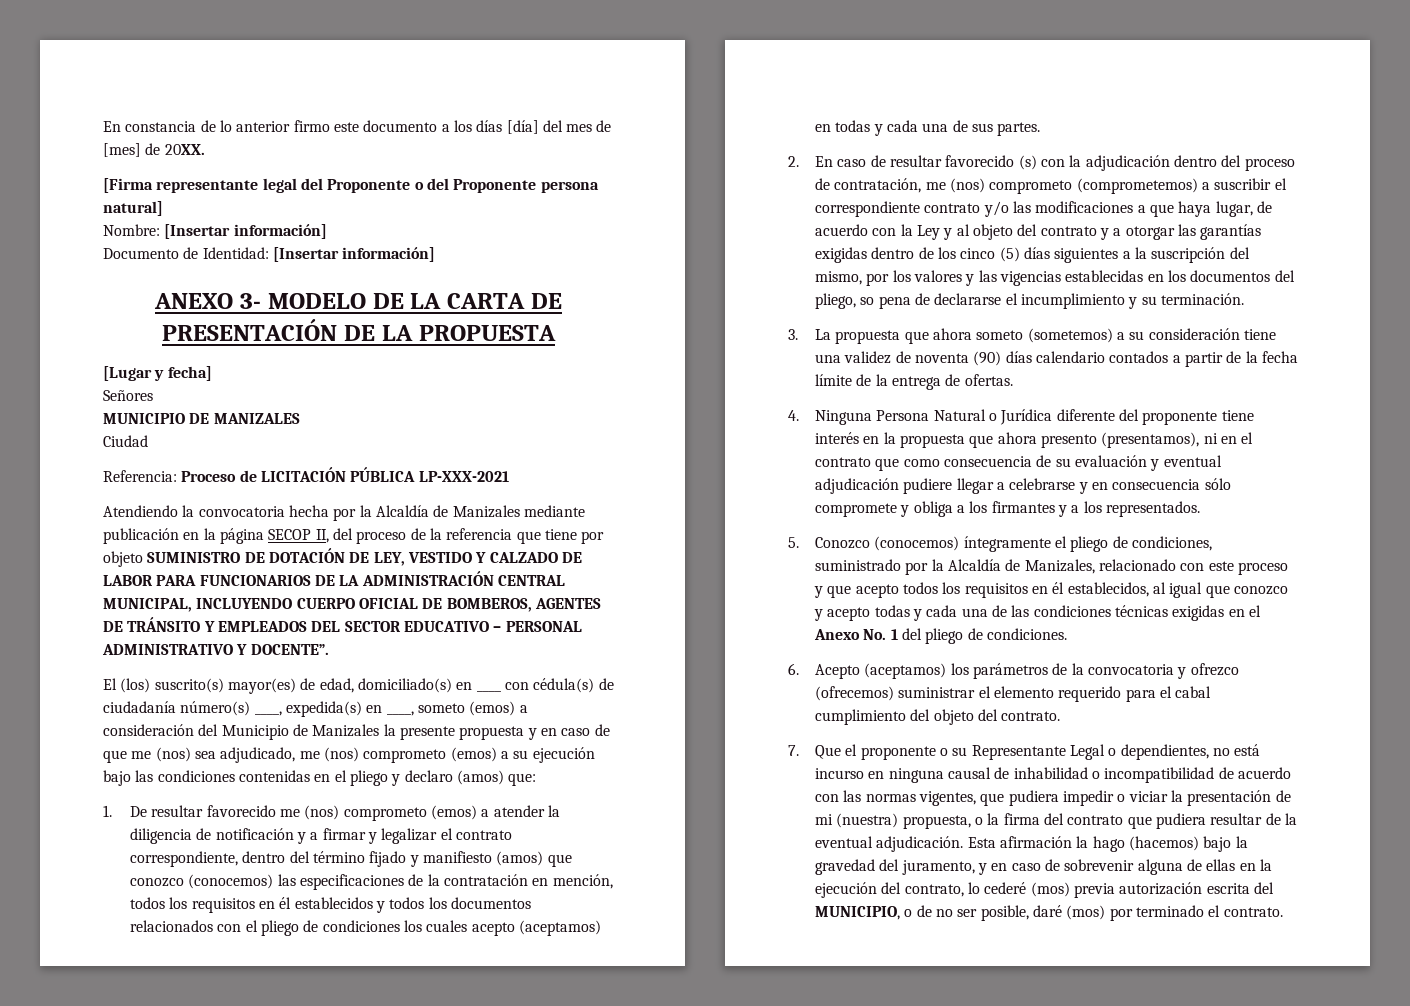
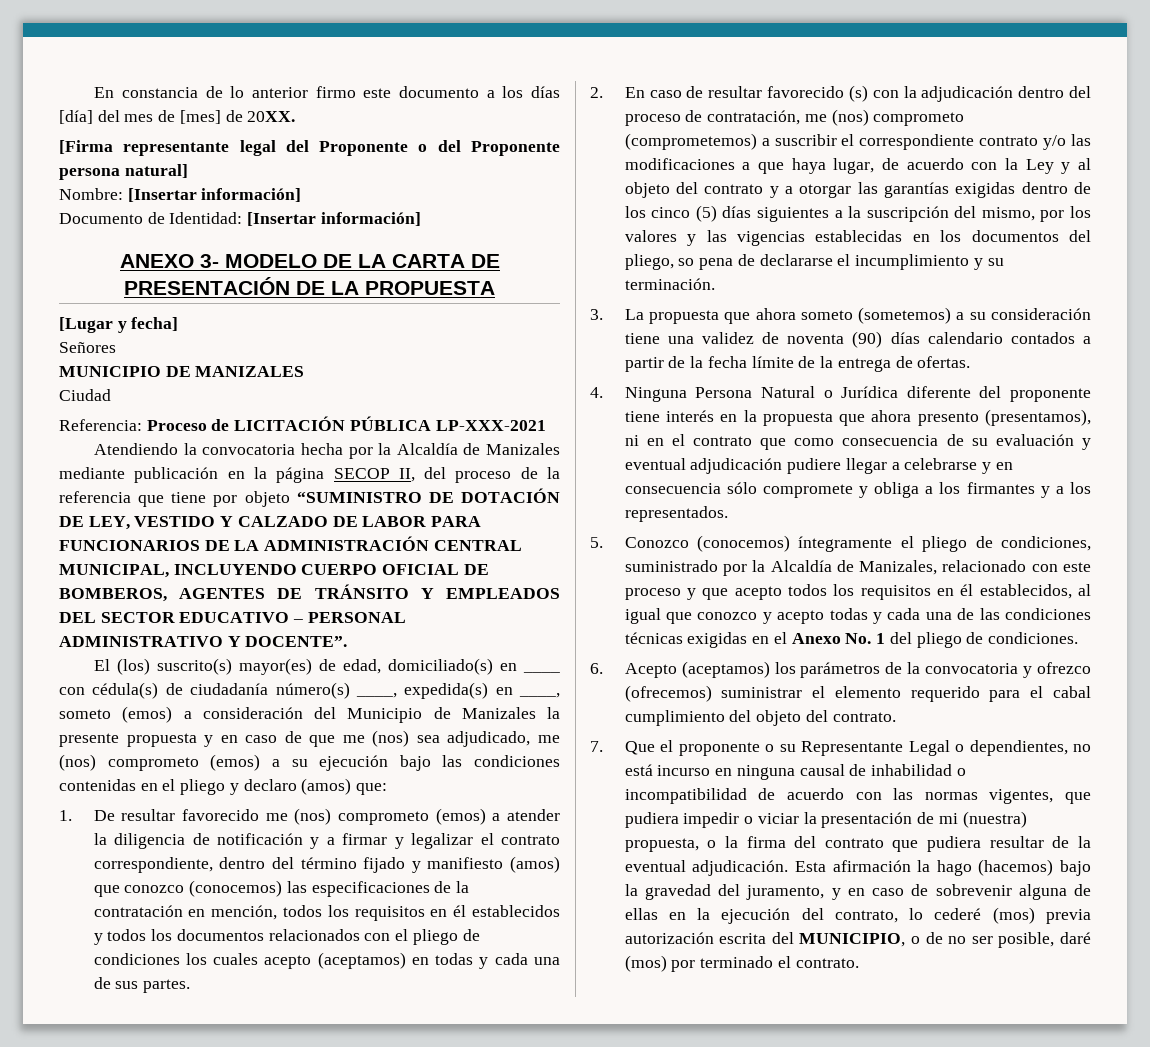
[147,552,241,563] SUMINISTRO -> [296,491,422,503] “SUMINISTRO

